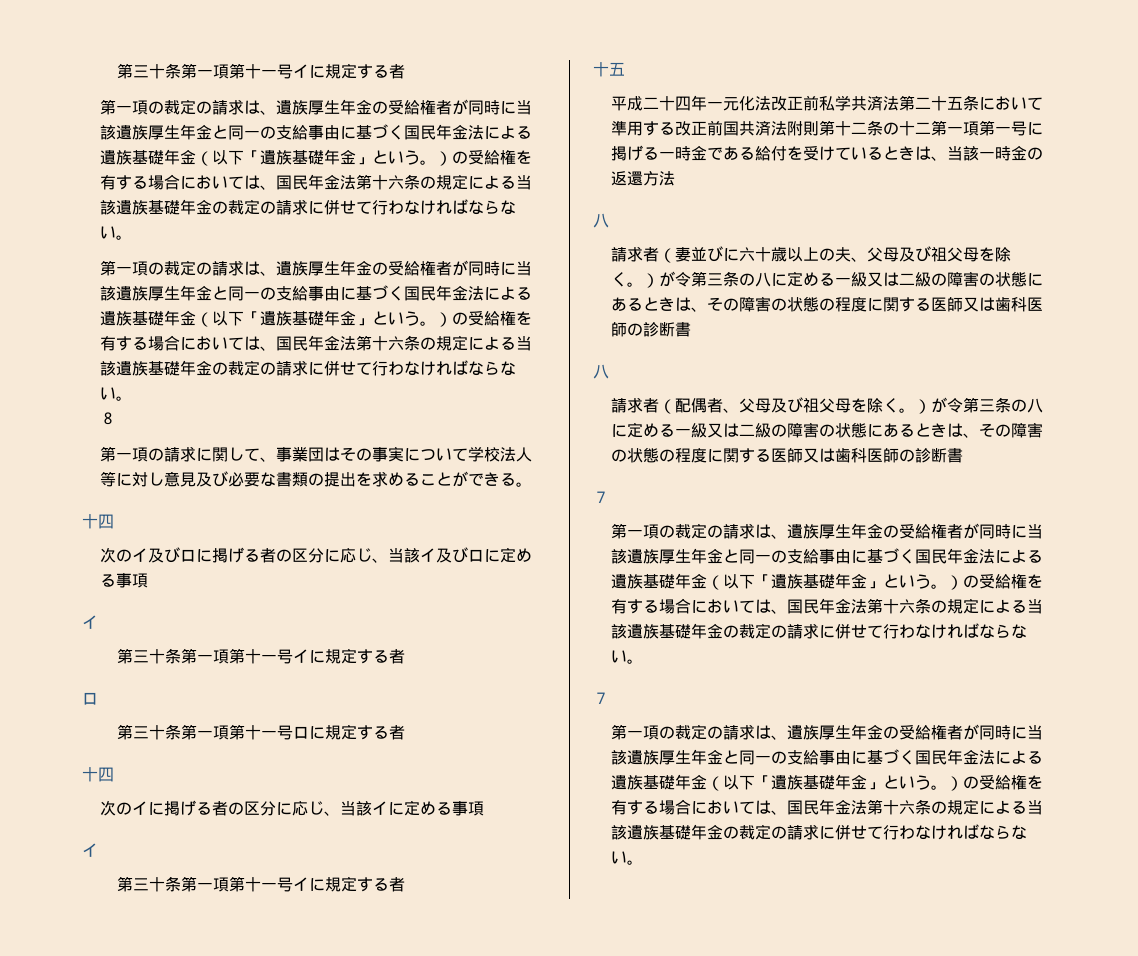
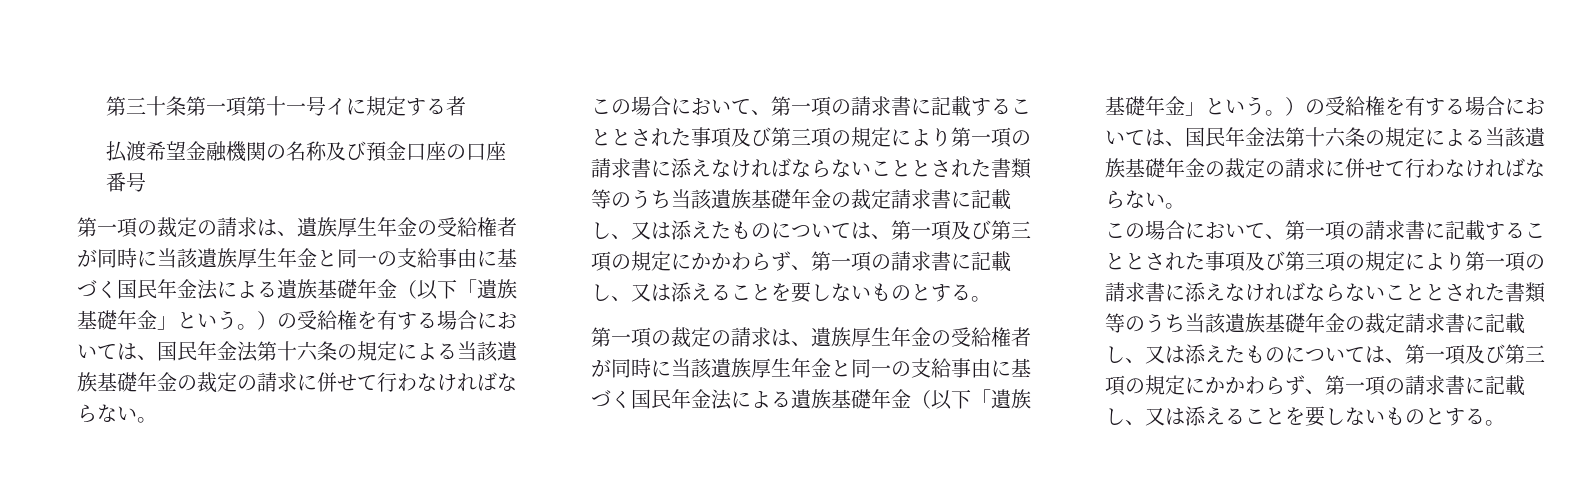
[117,63,406,79] 第三十条第一項第十一号イに規定する者 -> [106,96,467,117] [106,141,507,162] [106,172,147,192] 第三十条第一項第十一号イに規定する者 // 払渡希望金融機関の名称及び預金口座の口座番号
(132, 237) none -> [591,96,1032,117] [591,127,1032,148] [591,158,1033,179] [591,189,1012,210] [591,220,1032,241] [591,251,1012,272] [591,282,992,303] // この場合において、第一項の請求書に記載することとされた事項及び第三項の規定により第一項の請求書に添えなければならないこととされた書類等のうち当該遺族基礎年金の裁定請求書に記載し、又は添えたものについては、第一項及び第三項の規定にかかわらず、第一項の請求書に記載し、又は添えることを要しないものとする。
[99,412,116,425] [99,446,532,462] [99,471,532,487] [82,514,114,529] [99,547,532,563] [99,573,148,588] [82,615,98,629] [117,648,406,664] [82,692,98,705] [117,724,406,740] [82,767,114,782] [99,800,484,816] [82,843,98,857] [117,876,406,892] [593,62,625,77] [610,95,1043,111] [610,120,1043,136] [610,145,1043,161] [610,171,675,186] [593,213,609,228] [610,246,1011,263] [610,271,1043,288] [610,296,1043,312] [610,322,691,337] [593,364,609,379] [610,397,1043,414] [610,422,1043,438] [610,447,963,463] [593,491,609,503] [610,523,1043,539] [610,548,1043,564] [610,573,1043,590] [610,598,1043,614] [610,623,1027,639] [610,650,643,664] [593,692,609,704] [610,724,1043,740] [610,749,1043,765] [610,774,1043,791] [610,799,1043,815] [610,824,1027,840] [610,851,627,864] ８ // 第一項の請求に関して、事業団はその事実について学校法人等に対し意見及び必要な書類の提出を求めることができる。 // 十四 // 次のイ及びロに掲げる者の区分に応じ、当該イ及びロに定める事項 // イ // 第三十条第一項第十一号イに規定する者 // ロ // 第三十条第一項第十一号ロに規定する者 // 十四 // 次のイに掲げる者の区分に応じ、当該イに定める事項 // イ // 第三十条第一項第十一号イに規定する者 // 十五 // 平成二十四年一元化法改正前私学共済法第二十五条において準用する改正前国共済法附則第十二条の十二第一項第一号に掲げる一時金である給付を受けているときは、当該一時金の返還方法 // 八 // 請求者（妻並びに六十歳以上の夫、父母及び祖父母を除く。）が令第三条の八に定める一級又は二級の障害の状態にあるときは、その障害の状態の程度に関する医師又は歯科医師の診断書 // 八 // 請求者（配偶者、父母及び祖父母を除く。）が令第三条の八に定める一級又は二級の障害の状態にあるときは、その障害の状態の程度に関する医師又は歯科医師の診断書 // ７ // 第一項の裁定の請求は、遺族厚生年金の受給権者が同時に当該遺族厚生年金と同一の支給事由に基づく国民年金法による遺族基礎年金（以下「遺族基礎年金」という。）の受給権を有する場合においては、国民年金法第十六条の規定による当該遺族基礎年金の裁定の請求に併せて行わなければならない。 // ７ // 第一項の裁定の請求は、遺族厚生年金の受給権者が同時に当該遺族厚生年金と同一の支給事由に基づく国民年金法による遺族基礎年金（以下「遺族基礎年金」という。）の受給権を有する場合においては、国民年金法第十六条の規定による当該遺族基礎年金の裁定の請求に併せて行わなければならない -> [1105,220,1546,241] [1105,251,1546,272] [1105,282,1547,303] [1105,313,1526,334] [1105,344,1546,365] [1105,375,1526,396] [1105,406,1486,427] この場合において、第一項の請求書に記載することとされた事項及び第三項の規定により第一項の請求書に添えなければならないこととされた書類等のうち当該遺族基礎年金の裁定請求書に記載し、又は添えたものについては、第一項及び第三項の規定にかかわらず、第一項の請求書に記載し、又は添えることを要しないものとする

